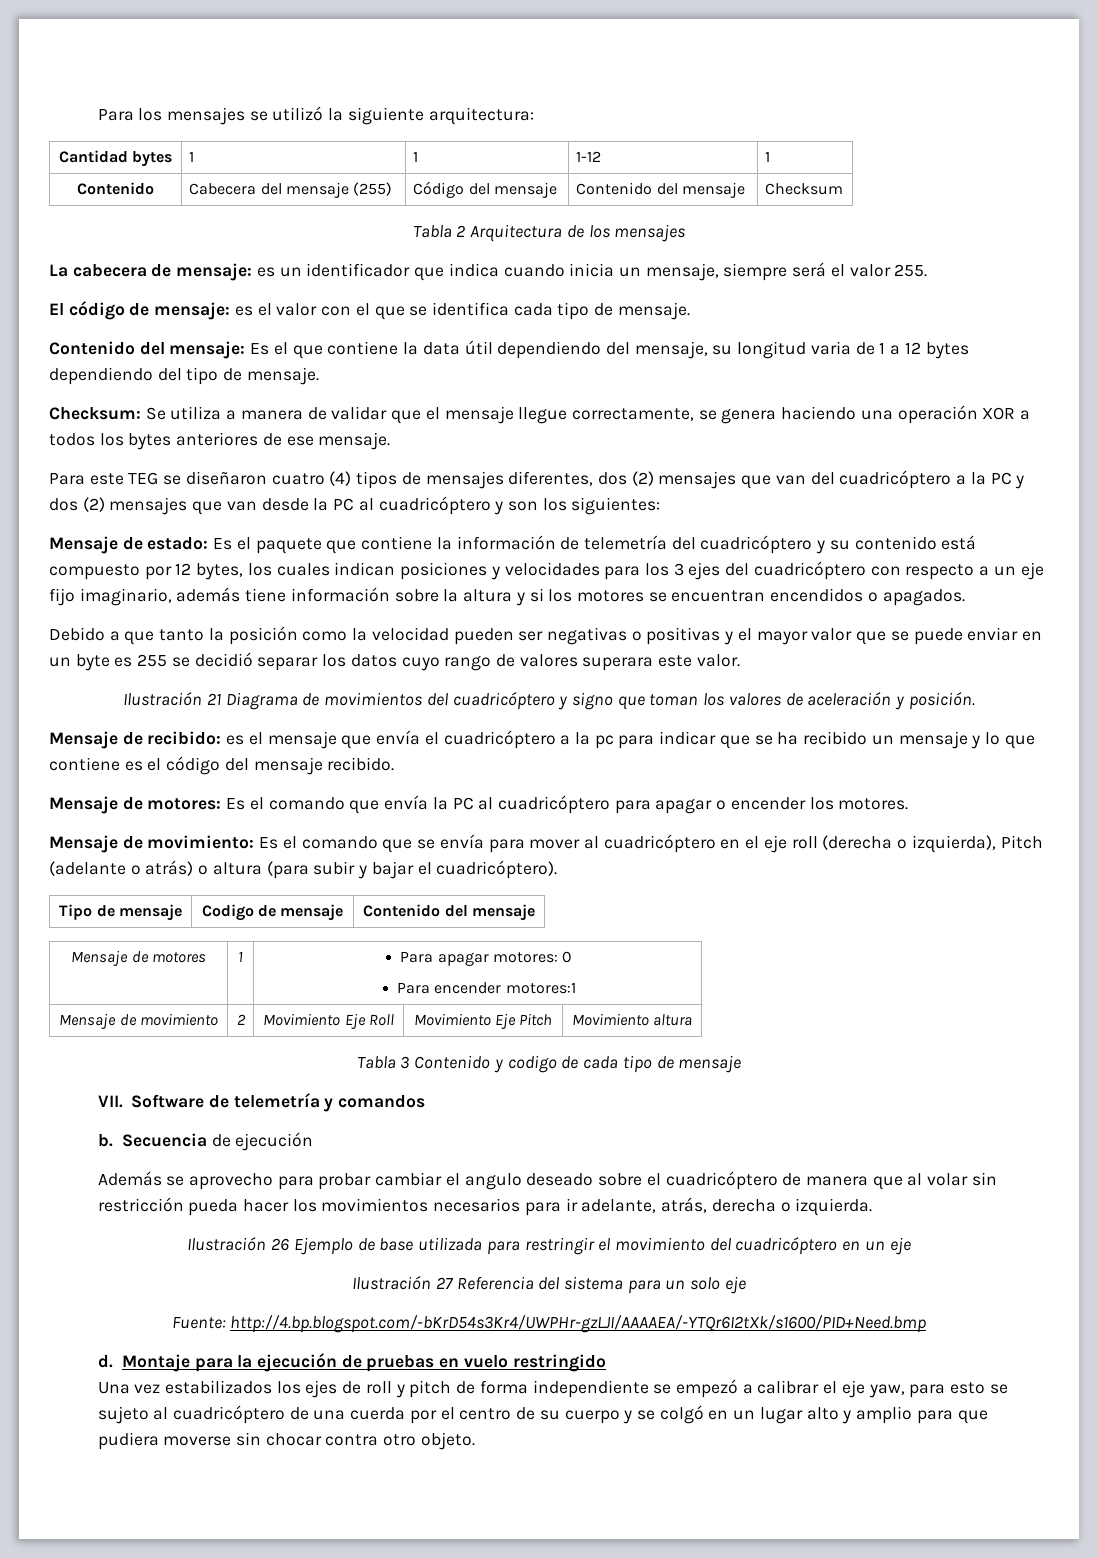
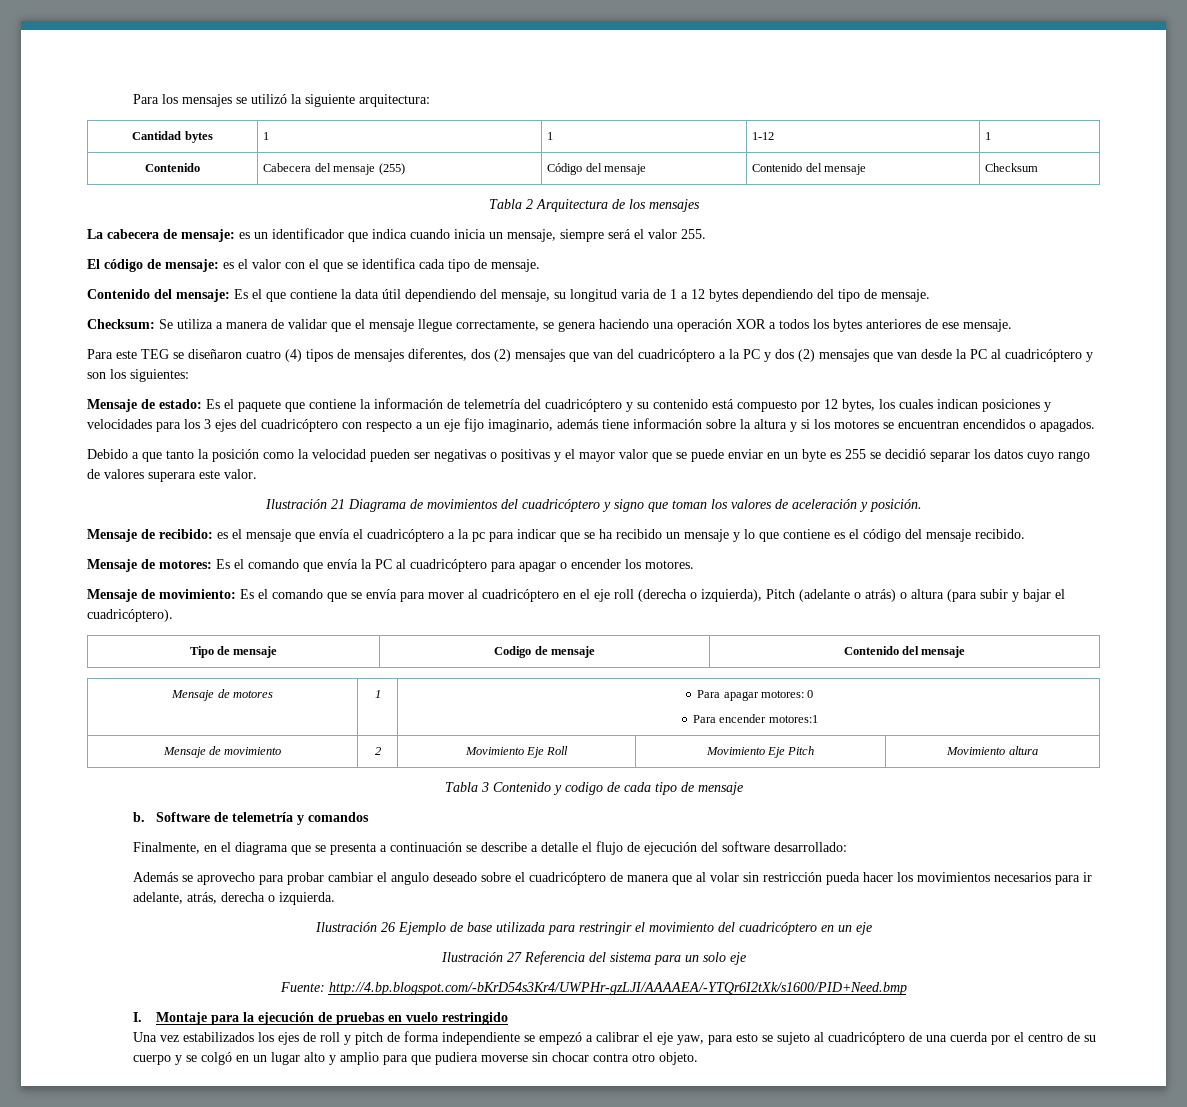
[97,1095,123,1108] VII. -> [132,812,145,822] b.
[97,1133,207,1147] b. Secuencia -> [132,841,623,855] Finalmente, en el diagrama que se presenta a continuación se describe a detalle el flujo
(314, 1141) none -> [700,841,847,852] del software desarrollado:
[97,1355,113,1368] d. -> [132,1012,142,1022] I.

